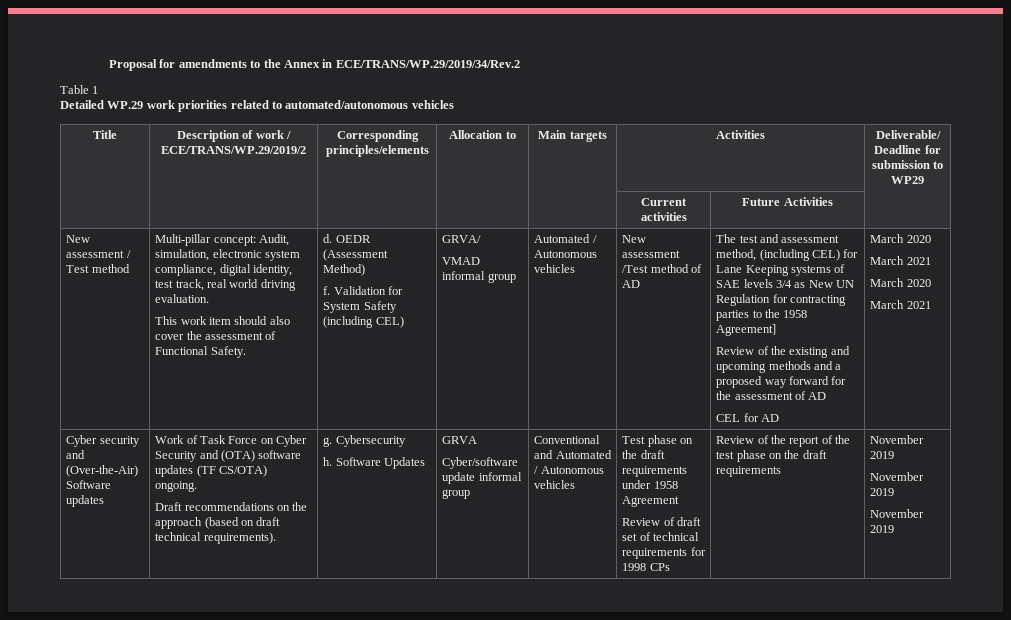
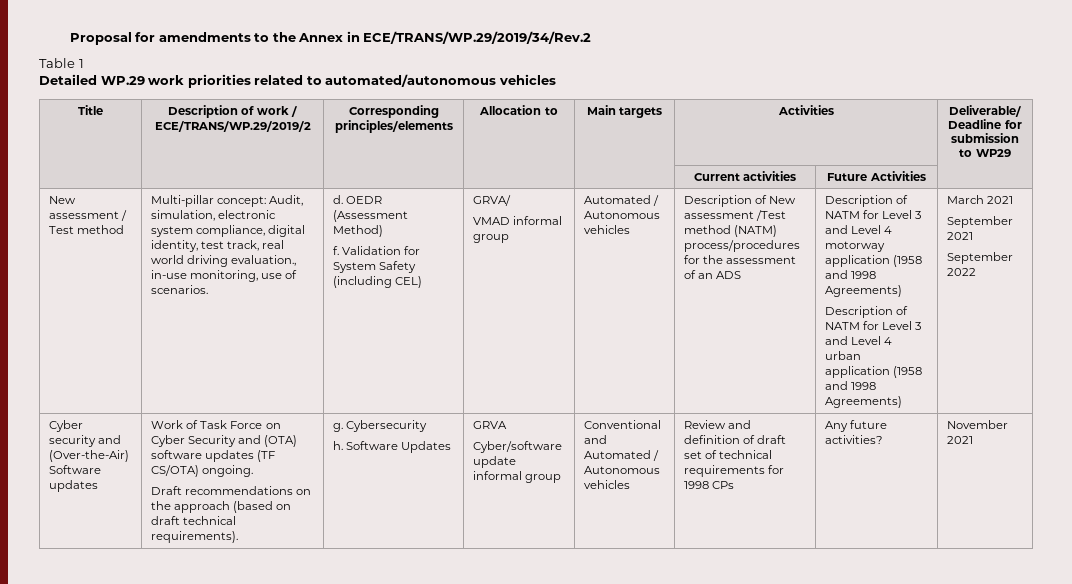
[155,294,210,303] [155,316,290,325] [155,331,277,340] [155,346,246,358] evaluation. // This work item should also cover the assessment of Functional Safety. -> [231,255,297,266] [151,270,298,282] [151,285,209,294] evaluation., in-use monitoring, use of scenarios.
(576, 268) none -> [684,195,768,207] Description of
[691,264,703,273] [622,280,641,288] [716,234,840,243] [716,249,859,261] [716,264,846,276] [716,279,855,288] [716,294,847,306] [716,309,808,321] [716,324,777,336] [716,346,850,358] [716,361,842,373] [716,376,847,388] [716,391,827,400] [716,413,780,422] [870,234,931,243] [870,256,931,265] [870,278,931,287] [870,300,931,309] of AD | The test and assessment method, (including CEL) for Lane Keeping systems of SAE levels 3/4 as New UN Regulation for contracting parties to the 1958 Agreement] // Review of the existing and upcoming methods and a proposed way forward for the assessment of AD // CEL for AD | March 2020 // March 2021 // March 2020 // March 2021 -> [734,225,778,237] [684,240,801,252] [684,255,797,264] [684,270,742,279] [825,195,909,207] [825,210,922,219] [825,225,893,234] [825,241,886,252] [825,255,923,267] [825,270,877,279] [825,285,903,297] [825,306,909,318] [825,321,922,330] [825,336,893,345] [825,351,862,360] [825,366,923,378] [825,381,877,390] [825,396,903,408] [947,195,1014,204] [947,216,1014,228] [947,232,974,240] [947,252,1014,264] [947,268,977,276] (NATM) process/procedures for the assessment of an ADS | Description of NATM for Level 3 and Level 4 motorway application (1958 and 1998 Agreements) // Description of NATM for Level 3 and Level 4 urban application (1958 and 1998 Agreements) | March 2021 // September 2021 // September 2022
[622,435,694,447] [622,450,665,459] [622,466,688,477] [622,480,678,489] [622,496,680,507] [622,518,661,526] Test phase on the draft requirements under 1958 Agreement // Review -> [684,420,752,429] [684,435,741,444] Review and definition
[716,435,851,447] [716,450,827,462] [716,466,782,477] [870,435,925,444] [870,451,895,459] [870,472,925,481] [870,488,895,496] [870,509,925,518] [870,525,895,533] Review of the report of the test phase on the draft requirements | November 2019 // November 2019 // November 2019 -> [825,420,888,432] [825,435,884,444] [947,420,1009,429] [947,436,974,444] Any future activities? | November 2021

